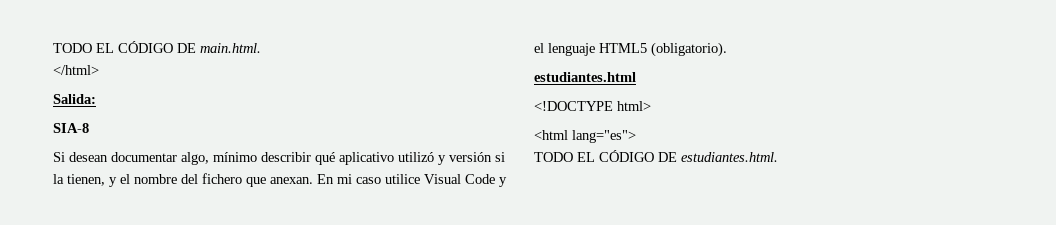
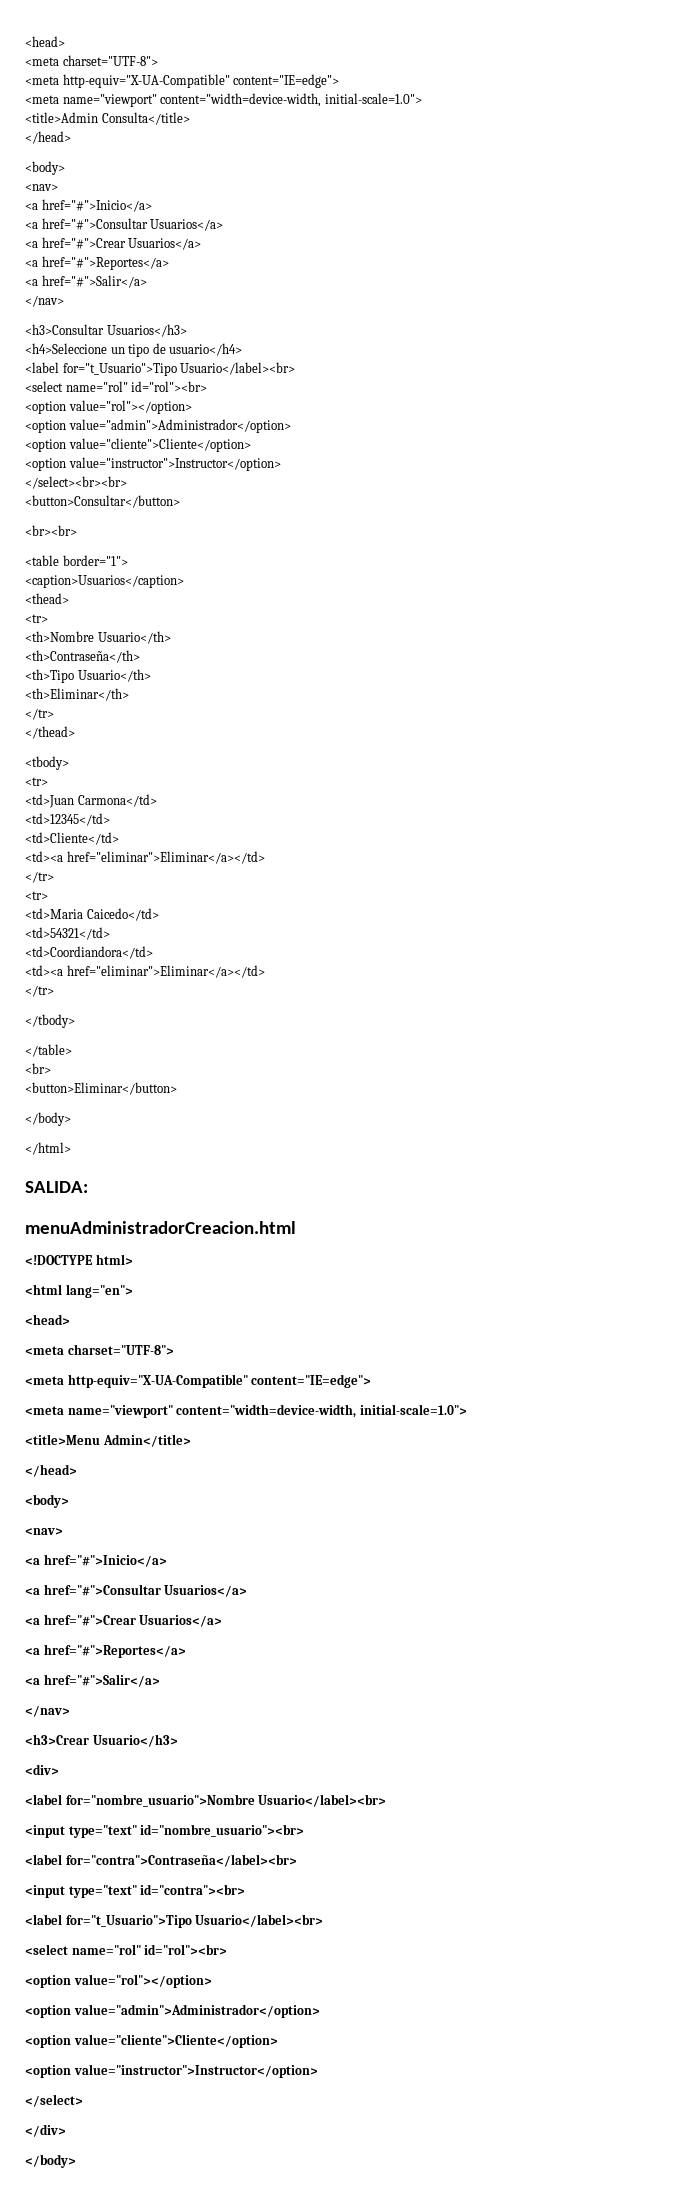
[53,41,261,53] [53,65,99,75] [53,94,96,104] [53,123,89,133] [53,152,505,165] [53,173,507,187] [534,42,727,57] [534,72,636,82] [534,101,651,111] [534,130,636,143] [534,150,778,162] TODO EL CÓDIGO DE main.html. // </html> // Salida: // SIA-8 // Si desean documentar algo, mínimo describir qué aplicativo utilizó y versión si la tienen, y el nombre del fichero que anexan. En mi caso utilice Visual Code y el lenguaje HTML5 (obligatorio). // estudiantes.html // <!DOCTYPE html> // <html lang="es"> // TODO EL CÓDIGO DE estudiantes.html. -> [25,36,65,47] [25,55,158,66] [25,74,340,88] [25,93,422,107] [25,112,190,125] [25,131,71,144] [25,161,65,175] [25,184,58,191] [25,199,152,212] [25,218,224,231] [25,237,202,250] [25,256,169,270] [25,275,147,288] [25,295,64,307] [25,324,187,337] [25,343,243,357] [25,362,296,376] [25,381,208,392] [25,400,192,414] [25,419,291,433] [25,438,251,452] [25,457,281,471] [25,476,127,489] [25,495,180,508] [25,525,77,536] [25,555,128,566] [25,575,184,588] [25,593,69,604] [25,614,48,623] [25,631,171,644] [25,650,140,663] [25,669,151,683] [25,688,129,701] [25,708,54,720] [25,726,75,739] [25,756,69,770] [25,777,48,786] [25,794,157,808] [25,813,110,826] [25,832,119,845] [25,851,265,864] [25,871,54,883] [25,891,48,900] [25,908,159,921] [25,927,110,940] [25,946,153,959] [25,965,265,978] [25,985,54,997] [25,1014,75,1028] [25,1044,72,1057] [25,1063,51,1074] [25,1082,177,1095] [25,1112,71,1126] [25,1142,71,1155] [25,1181,88,1193] [25,1221,296,1234] [25,1254,133,1265] [25,1284,133,1298] [25,1314,70,1325] [25,1344,174,1355] [25,1374,372,1388] [25,1404,467,1418] [25,1434,191,1447] [25,1464,77,1477] [25,1494,69,1508] [25,1528,63,1535] [25,1554,167,1567] [25,1584,248,1597] [25,1614,223,1627] [25,1644,186,1658] [25,1674,160,1687] [25,1705,70,1717] [25,1734,178,1747] [25,1764,59,1775] [25,1794,387,1807] [25,1824,305,1838] [25,1854,297,1867] [25,1884,246,1898] [25,1914,324,1928] [25,1944,228,1955] [25,1974,212,1988] [25,2004,320,2018] [25,2034,278,2048] [25,2064,318,2078] [25,2094,83,2107] [25,2124,66,2137] [25,2154,76,2168] <head> // <meta charset="UTF-8"> // <meta http-equiv="X-UA-Compatible" content="IE=edge"> // <meta name="viewport" content="width=device-width, initial-scale=1.0"> // <title>Admin Consulta</title> // </head> // <body> // <nav> // <a href="#">Inicio</a> // <a href="#">Consultar Usuarios</a> // <a href="#">Crear Usuarios</a> // <a href="#">Reportes</a> // <a href="#">Salir</a> // </nav> // <h3>Consultar Usuarios</h3> // <h4>Seleccione un tipo de usuario</h4> // <label for="t_Usuario">Tipo Usuario</label><br> // <select name="rol" id="rol"><br> // <option value="rol"></option> // <option value="admin">Administrador</option> // <option value="cliente">Cliente</option> // <option value="instructor">Instructor</option> // </select><br><br> // <button>Consultar</button> // <br><br> // <table border="1"> // <caption>Usuarios</caption> // <thead> // <tr> // <th>Nombre Usuario</th> // <th>Contraseña</th> // <th>Tipo Usuario</th> // <th>Eliminar</th> // </tr> // </thead> // <tbody> // <tr> // <td>Juan Carmona</td> // <td>12345</td> // <td>Cliente</td> // <td><a href="eliminar">Eliminar</a></td> // </tr> // <tr> // <td>Maria Caicedo</td> // <td>54321</td> // <td>Coordiandora</td> // <td><a href="eliminar">Eliminar</a></td> // </tr> // </tbody> // </table> // <br> // <button>Eliminar</button> // </body> // </html> // SALIDA: // menuAdministradorCreacion.html // <!DOCTYPE html> // <html lang="en"> // <head> // <meta charset="UTF-8"> // <meta http-equiv="X-UA-Compatible" content="IE=edge"> // <meta name="viewport" content="width=device-width, initial-scale=1.0"> // <title>Menu Admin</title> // </head> // <body> // <nav> // <a href="#">Inicio</a> // <a href="#">Consultar Usuarios</a> // <a href="#">Crear Usuarios</a> // <a href="#">Reportes</a> // <a href="#">Salir</a> // </nav> // <h3>Crear Usuario</h3> // <div> // <label for="nombre_usuario">Nombre Usuario</label><br> // <input type="text" id="nombre_usuario"><br> // <label for="contra">Contraseña</label><br> // <input type="text" id="contra"><br> // <label for="t_Usuario">Tipo Usuario</label><br> // <select name="rol" id="rol"><br> // <option value="rol"></option> // <option value="admin">Administrador</option> // <option value="cliente">Cliente</option> // <option value="instructor">Instructor</option> // </select> // </div> // </body>

